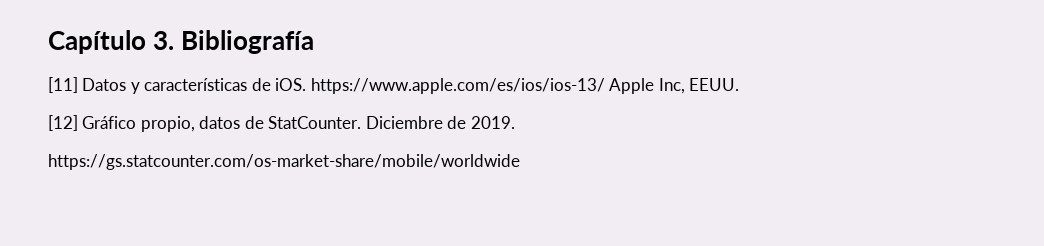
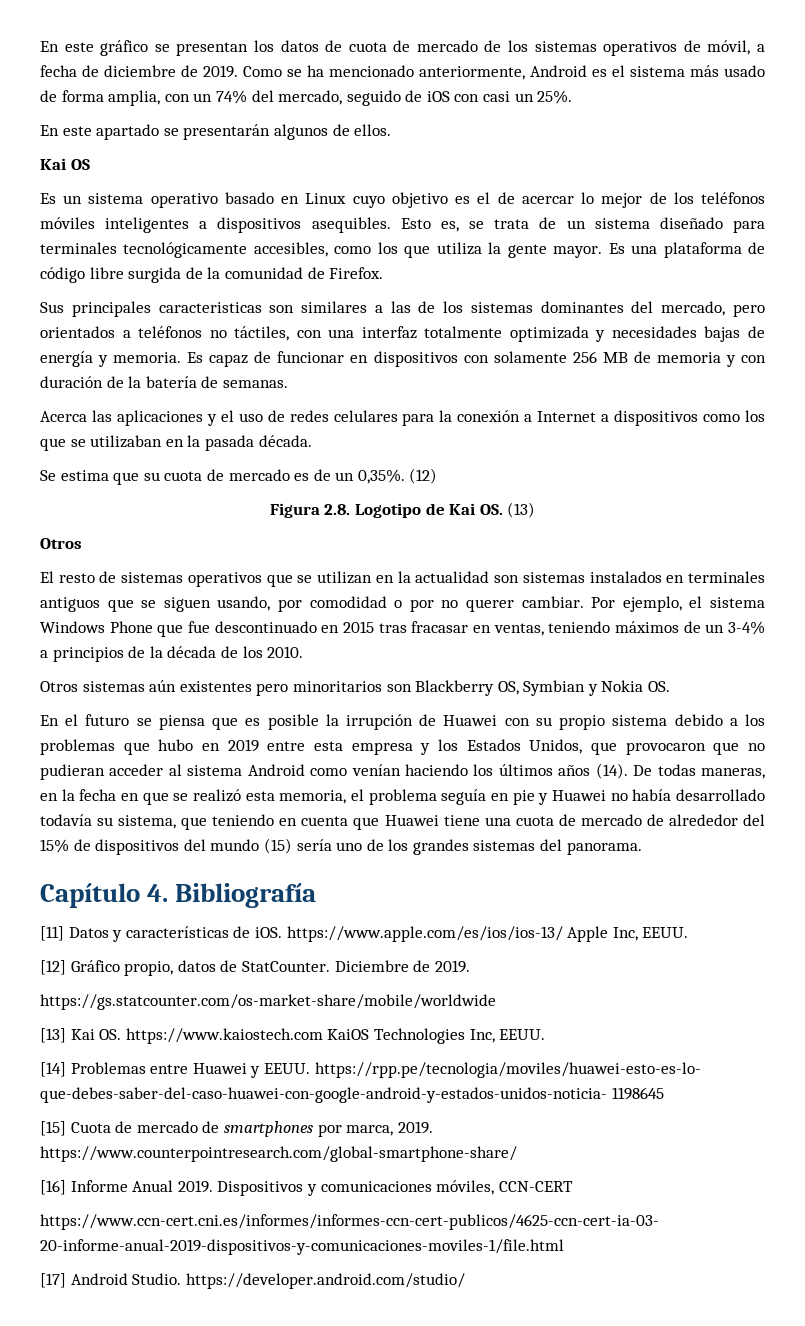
[48,30,175,54] Capítulo 3. -> [40,40,765,56] [40,65,765,80] [40,90,573,106] [40,124,392,140] [40,158,90,170] [40,192,766,208] [40,217,765,233] [40,242,765,258] [40,267,384,283] [40,301,765,317] [40,326,765,342] [40,351,766,367] [40,376,288,388] [40,410,766,426] [40,435,312,451] [40,468,438,485] [269,502,536,518] [40,538,82,549] [40,571,766,587] [40,596,766,612] [40,621,765,637] [40,646,304,662] [40,680,671,696] [40,714,765,730] [40,739,765,755] [40,763,766,780] [40,789,765,805] [40,814,765,830] [40,838,642,855] [40,883,169,908] En este gráfico se presentan los datos de cuota de mercado de los sistemas operativos de móvil, a fecha de diciembre de 2019. Como se ha mencionado anteriormente, Android es el sistema más usado de forma amplia, con un 74% del mercado, seguido de iOS con casi un 25%. // En este apartado se presentarán algunos de ellos. // Kai OS // Es un sistema operativo basado en Linux cuyo objetivo es el de acercar lo mejor de los teléfonos móviles inteligentes a dispositivos asequibles. Esto es, se trata de un sistema diseñado para terminales tecnológicamente accesibles, como los que utiliza la gente mayor. Es una plataforma de código libre surgida de la comunidad de Firefox. // Sus principales caracteristicas son similares a las de los sistemas dominantes del mercado, pero orientados a teléfonos no táctiles, con una interfaz totalmente optimizada y necesidades bajas de energía y memoria. Es capaz de funcionar en dispositivos con solamente 256 MB de memoria y con duración de la batería de semanas. // Acerca las aplicaciones y el uso de redes celulares para la conexión a Internet a dispositivos como los que se utilizaban en la pasada década. // Se estima que su cuota de mercado es de un 0,35%. (12) // Figura 2.8. Logotipo de Kai OS. (13) // Otros // El resto de sistemas operativos que se utilizan en la actualidad son sistemas instalados en terminales antiguos que se siguen usando, por comodidad o por no querer cambiar. Por ejemplo, el sistema Windows Phone que fue descontinuado en 2015 tras fracasar en ventas, teniendo máximos de un 3-4% a principios de la década de los 2010. // Otros sistemas aún existentes pero minoritarios son Blackberry OS, Symbian y Nokia OS. // En el futuro se piensa que es posible la irrupción de Huawei con su propio sistema debido a los problemas que hubo en 2019 entre esta empresa y los Estados Unidos, que provocaron que no pudieran acceder al sistema Android como venían haciendo los últimos años (14). De todas maneras, en la fecha en que se realizó esta memoria, el problema seguía en pie y Huawei no había desarrollado todavía su sistema, que teniendo en cuenta que Huawei tiene una cuota de mercado de alrededor del 15% de dispositivos del mundo (15) sería uno de los grandes sistemas del panorama. // Capítulo 4.
(520, 162) none -> [40,1028,546,1044] [40,1062,701,1078] [40,1087,664,1103] [40,1121,433,1137] [40,1146,517,1162] [40,1180,573,1196] [40,1214,659,1230] [40,1239,564,1255] [40,1273,465,1289] // [13] Kai OS. https://www.kaiostech.com KaiOS Technologies Inc, EEUU. // [14] Problemas entre Huawei y EEUU. https://rpp.pe/tecnologia/moviles/huawei-esto-es-lo- que-debes-saber-del-caso-huawei-con-google-android-y-estados-unidos-noticia- 1198645 // [15] Cuota de mercado de smartphones por marca, 2019. https://www.counterpointresearch.com/global-smartphone-share/ // [16] Informe Anual 2019. Dispositivos y comunicaciones móviles, CCN-CERT // https://www.ccn-cert.cni.es/informes/informes-ccn-cert-publicos/4625-ccn-cert-ia-03- 20-informe-anual-2019-dispositivos-y-comunicaciones-moviles-1/file.html // [17] Android Studio. https://developer.android.com/studio/

